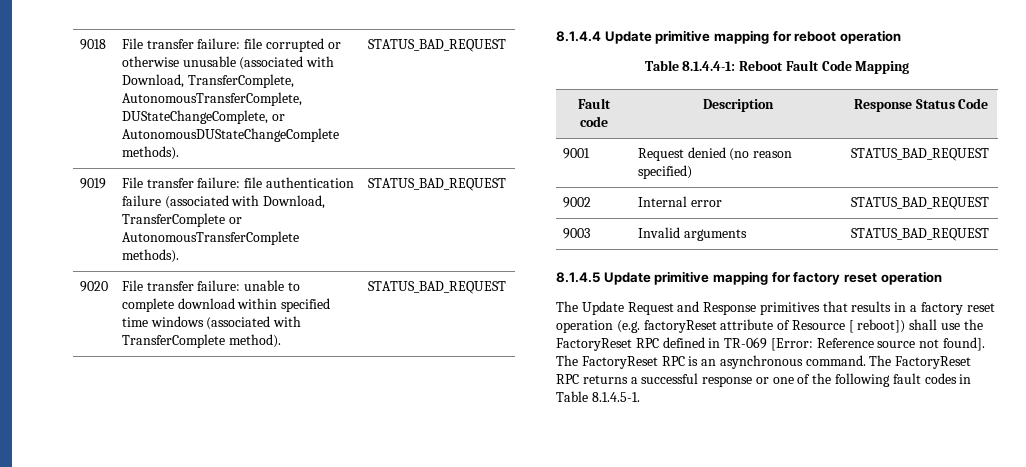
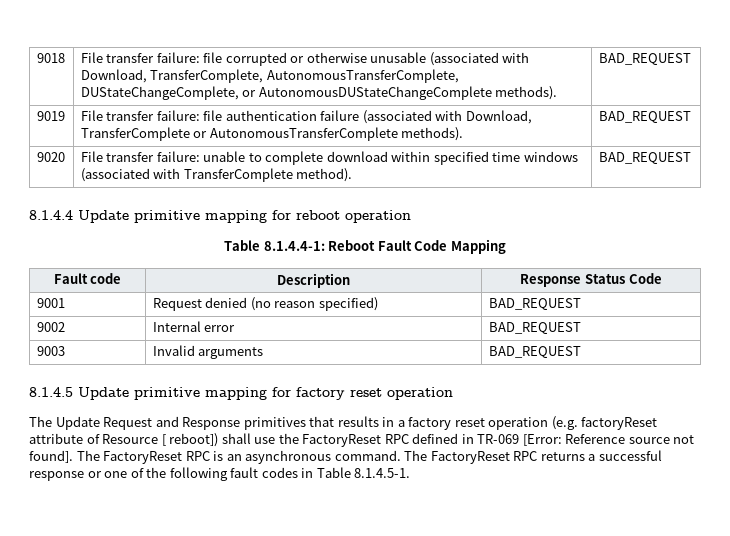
[367,39,506,52] STATUS_BAD_REQUEST -> [598,53,691,66] BAD_REQUEST
[367,178,506,191] STATUS_BAD_REQUEST -> [598,111,691,124] BAD_REQUEST
[367,281,506,294] STATUS_BAD_REQUEST -> [598,152,691,165] BAD_REQUEST
[850,148,989,161] STATUS_BAD_REQUEST -> [488,298,581,311] BAD_REQUEST
[850,197,989,210] STATUS_BAD_REQUEST -> [488,322,581,335] BAD_REQUEST
[850,228,989,241] STATUS_BAD_REQUEST -> [488,346,581,359] BAD_REQUEST

